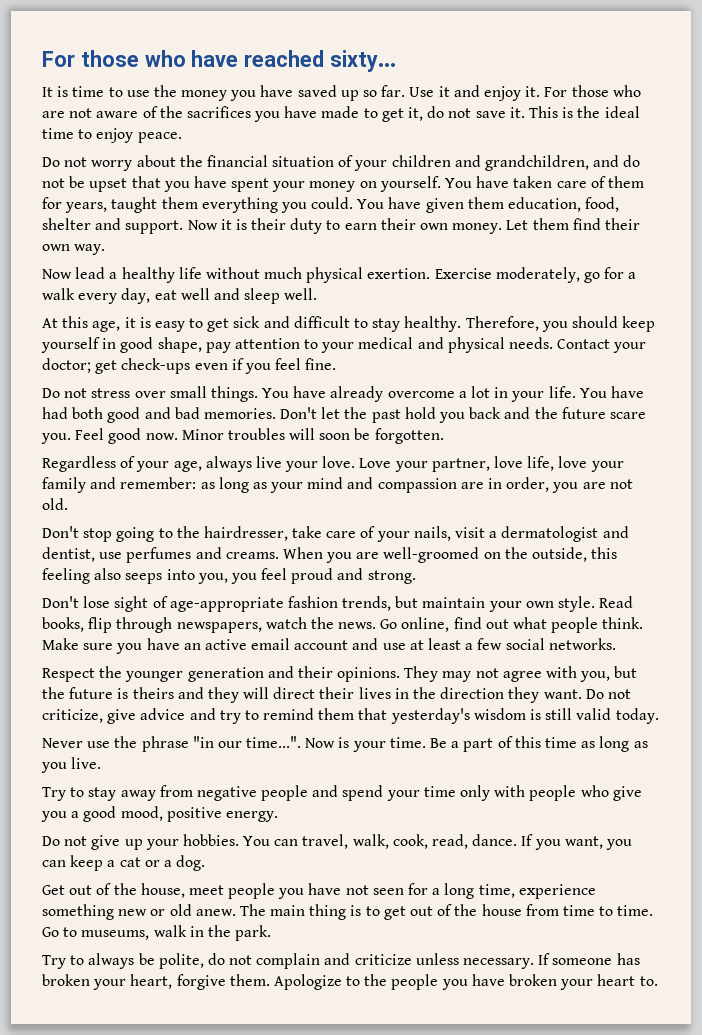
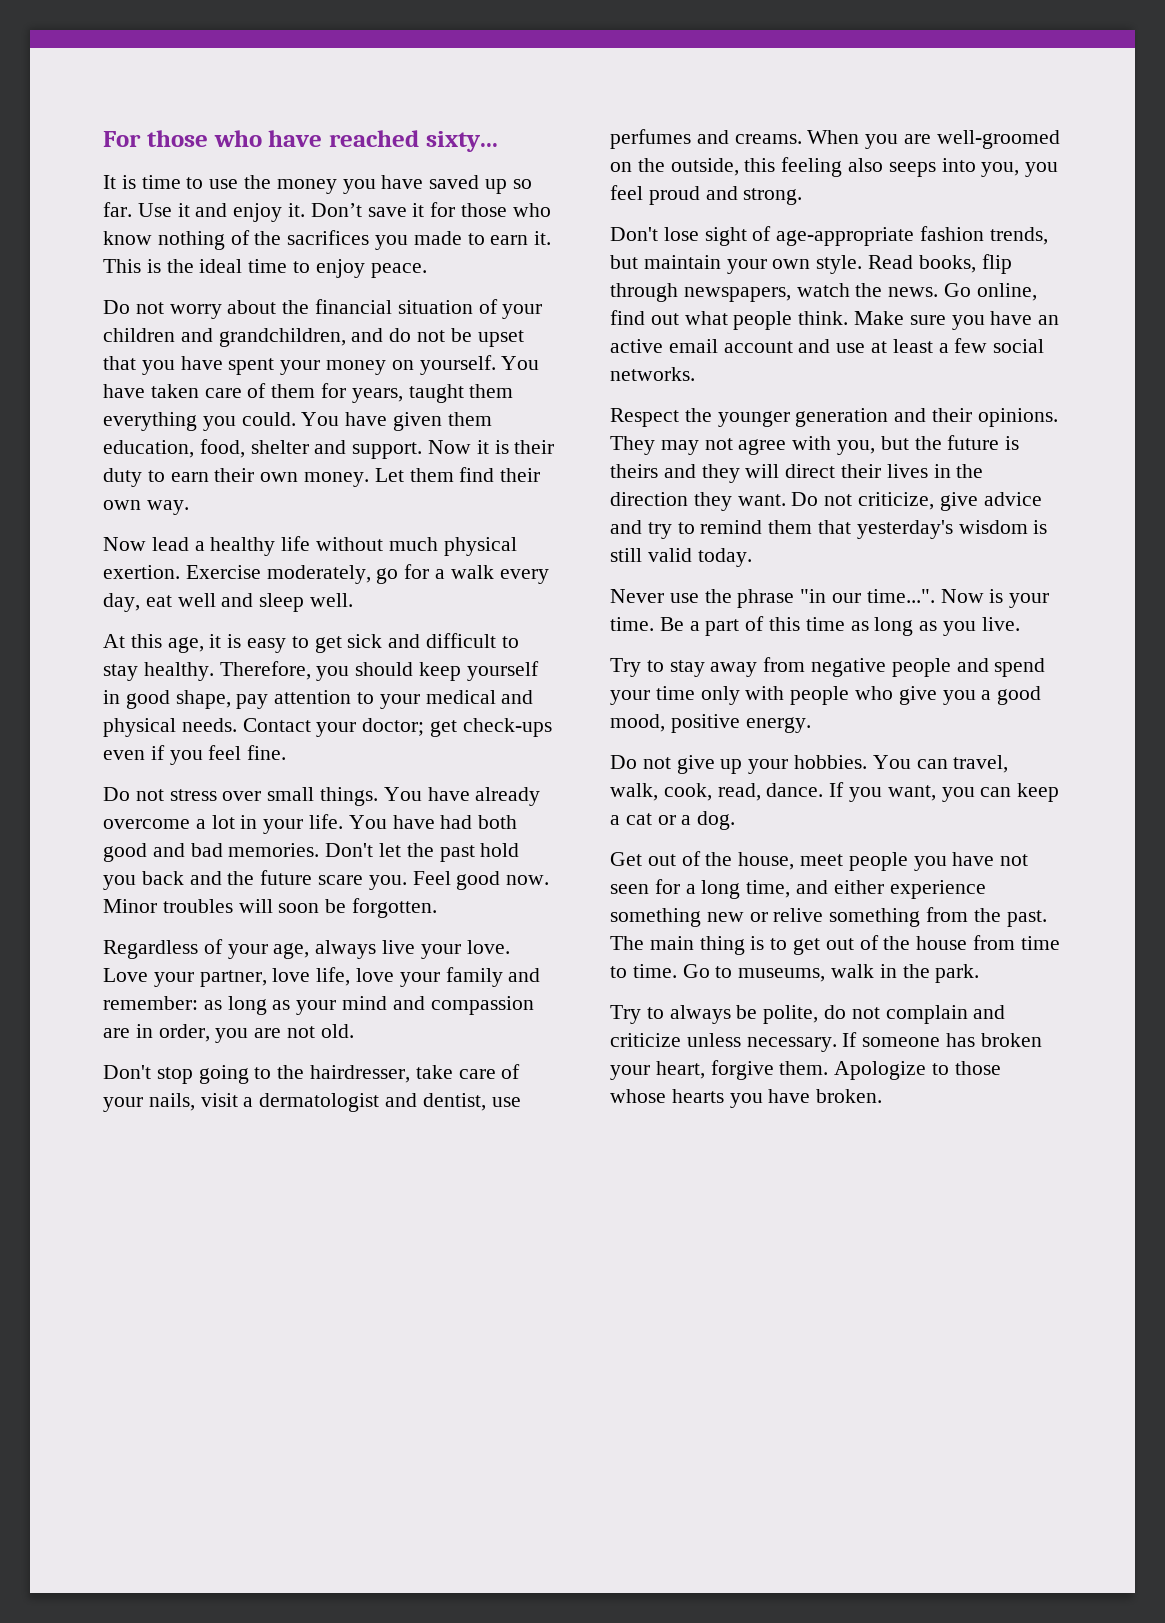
[544,85,641,97] [42,108,139,118] For those who are not aware -> [310,202,551,217] [103,231,225,250] Don’t save it for those who know nothing
[284,106,318,118] have -> (409, 242) none
[381,106,506,122] get it, do not save -> [490,235,529,245] earn
(515, 891) none -> [796,880,884,894] and either
[169,904,236,916] old anew. -> [773,907,1047,927] relive something from the past.
[364,974,658,990] the people you have broken your heart to. -> [954,1061,1001,1075] [610,1089,883,1108] those whose hearts you have broken.

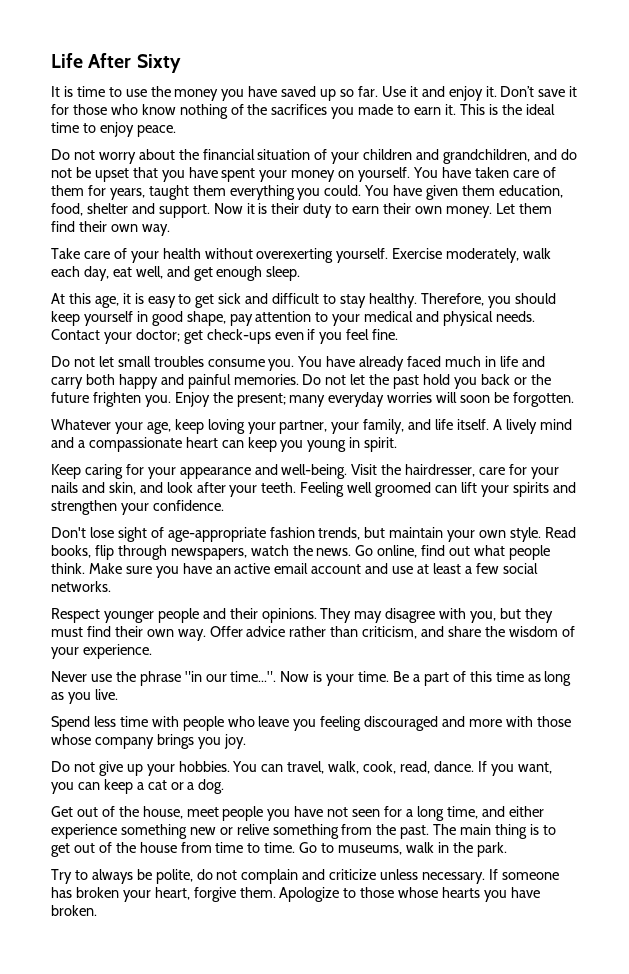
[103,130,498,152] For those who have reached sixty... -> [51,53,181,73] Life After Sixty
[103,536,517,556] [103,564,549,584] [103,593,354,612] Now lead a healthy life without much physical exertion. Exercise moderately, go for a walk every day, eat well and sleep well. -> [51,248,552,263] [51,266,301,281] Take care of your health without overexerting yourself. Exercise moderately, walk each day, eat well, and get enough sleep.
[169,787,541,806] [103,814,518,834] [103,843,374,862] stress over small things. You have already overcome a lot in your life. You have had both good and bad memories. Don't -> [98,356,545,371] [51,374,347,389] let small troubles consume you. You have already faced much in life and carry both happy and painful memories. Do not
[189,870,550,890] [103,898,438,918] [103,939,510,959] [103,967,541,987] [103,996,534,1015] [103,1024,354,1043] [103,1064,521,1084] [103,1093,521,1112] [610,129,1060,149] [610,157,1059,177] [610,185,803,205] and the future scare you. Feel good now. Minor troubles will soon be forgotten. // Regardless of your age, always live your love. Love your partner, love life, love your family and remember: as long as your mind and compassion are in order, you are not old. // Don't stop going to the hairdresser, take care of your nails, visit a dermatologist and dentist, use perfumes and creams. When you are well-groomed on the outside, this feeling also seeps into you, you feel proud and strong. -> [513,374,551,385] [51,392,574,407] [51,419,572,434] [51,437,398,452] [51,464,559,479] [51,482,576,497] [51,500,224,515] or the future frighten you. Enjoy the present; many everyday worries will soon be forgotten. // Whatever your age, keep loving your partner, your family, and life itself. A lively mind and a compassionate heart can keep you young in spirit. // Keep caring for your appearance and well-being. Visit the hairdresser, care for your nails and skin, and look after your teeth. Feeling well groomed can lift your spirits and strengthen your confidence.
[684,408,889,427] the younger generation -> [103,608,199,623] younger people
[704,438,787,455] not agree -> [385,608,436,623] disagree
[914,435,1020,450] [610,464,984,483] [610,492,1042,511] [610,520,1048,539] [610,548,752,567] the future is theirs and they will direct their lives in the direction they want. Do not criticize, give advice and try to remind them that yesterday's wisdom is still valid today. -> [524,608,553,623] [51,626,575,641] [51,644,152,659] they must find their own way. Offer advice rather than criticism, and share the wisdom of your experience.
[610,657,1046,677] [610,686,1042,705] [610,714,811,733] Try to stay away from negative people and spend your time only with people who give you a good mood, positive energy. -> [51,716,571,731] [51,734,246,749] Spend less time with people who leave you feeling discouraged and more with those whose company brings you joy.

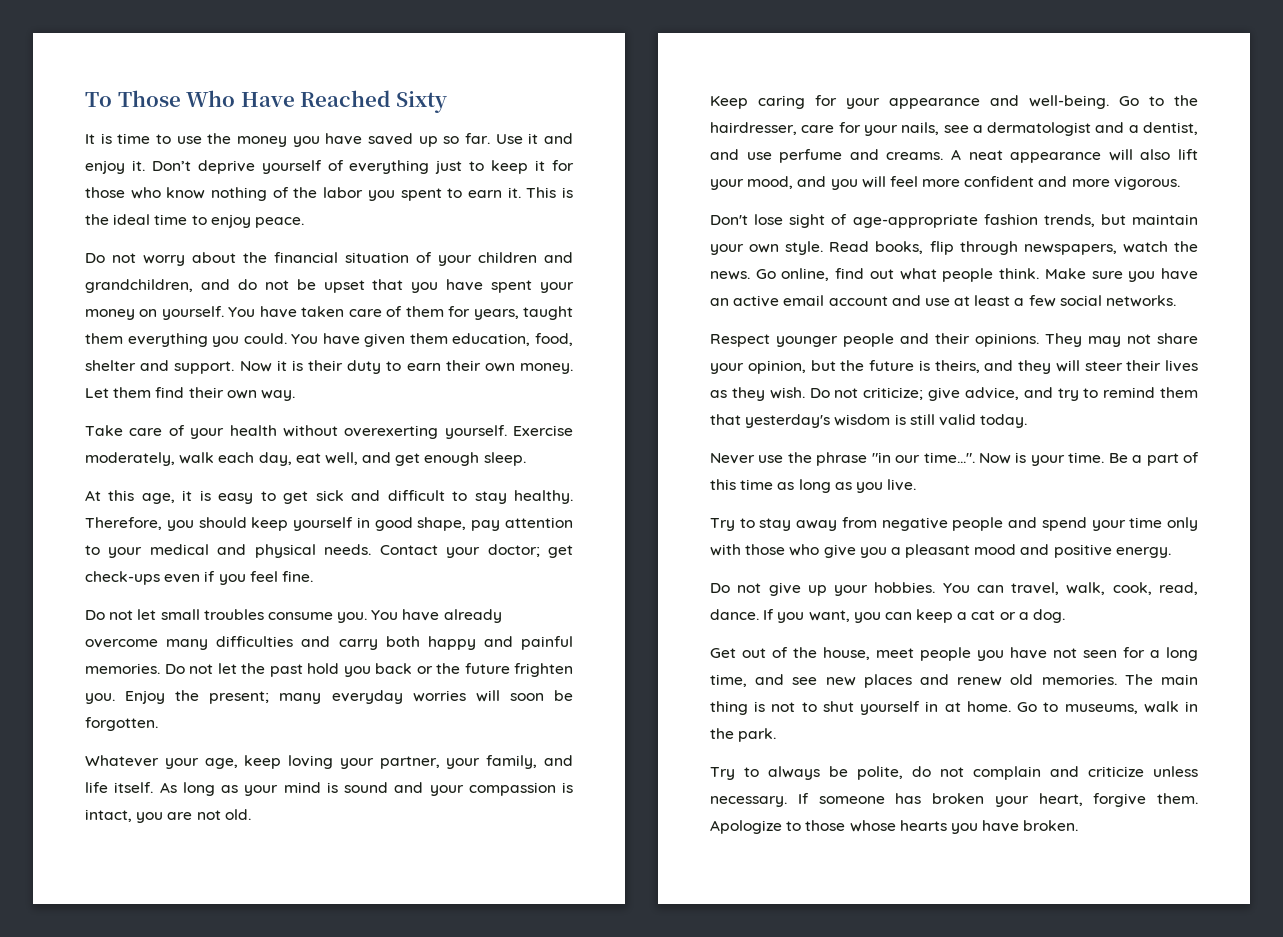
[51,53,132,68] Life After -> [85,90,391,107] To Those Who Have Reached
[538,89,566,97] save -> [197,160,529,174] deprive yourself of everything just to keep
[271,104,394,119] sacrifices you made -> [323,187,442,201] labor you spent
[407,356,518,367] faced much in life -> [85,636,294,650] overcome many difficulties
[492,419,572,434] [51,437,398,452] A lively mind and a compassionate heart can keep you young in spirit. -> [159,782,573,796] [85,809,251,823] As long as your mind is sound and your compassion is intact, you are not old.
[351,464,378,475] Visit -> [1119,96,1164,106] Go to
[51,482,576,497] [51,500,224,515] nails and skin, and look after your teeth. Feeling well groomed can lift your spirits and strengthen your confidence. -> [901,122,1198,136] [710,149,1198,163] [710,176,1180,190] nails, see a dermatologist and a dentist, and use perfume and creams. A neat appearance will also lift your mood, and you will feel more confident and more vigorous.
[385,608,553,623] [51,626,575,641] [51,644,152,659] disagree with you, but they must find their own way. Offer advice rather than criticism, and share the wisdom of your experience. -> [1127,333,1198,344] [710,360,1198,374] [710,387,1198,401] [710,414,1028,428] not share your opinion, but the future is theirs, and they will steer their lives as they wish. Do not criticize; give advice, and try to remind them that yesterday's wisdom is still valid today.
[51,716,571,731] [51,734,246,749] Spend less time with people who leave you feeling discouraged and more with those whose company brings you joy. -> [710,517,1198,531] [710,544,1171,558] Try to stay away from negative people and spend your time only with those who give you a pleasant mood and positive energy.
[508,806,544,817] [51,824,556,839] [51,842,296,857] either experience something new or relive something from the past. The main thing is to get out of the house from time to time. -> [792,674,1198,688] [710,701,1011,715] see new places and renew old memories. The main thing is not to shut yourself in at home.

